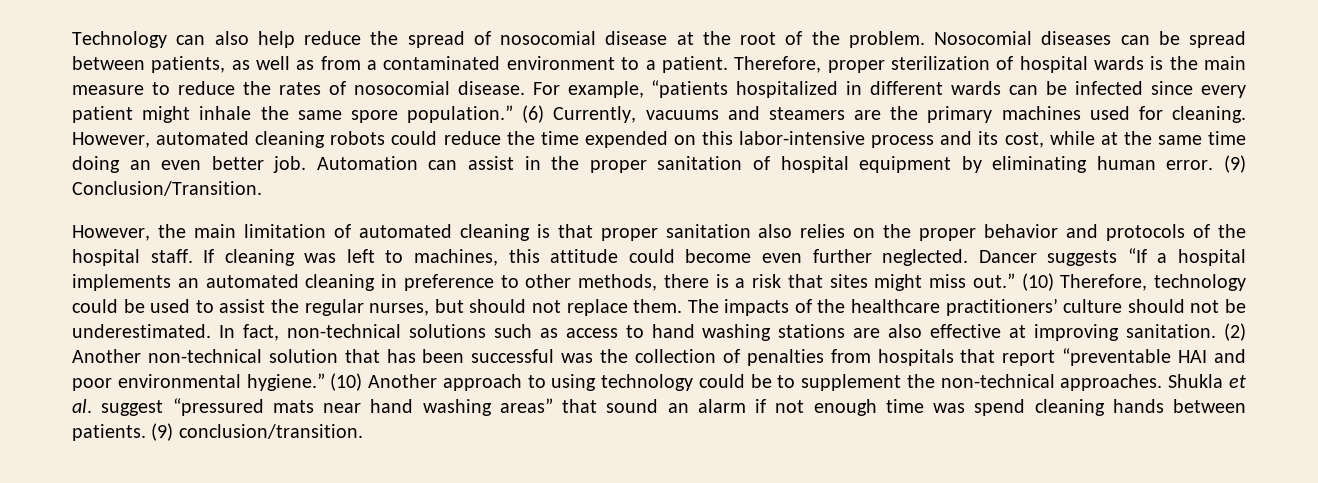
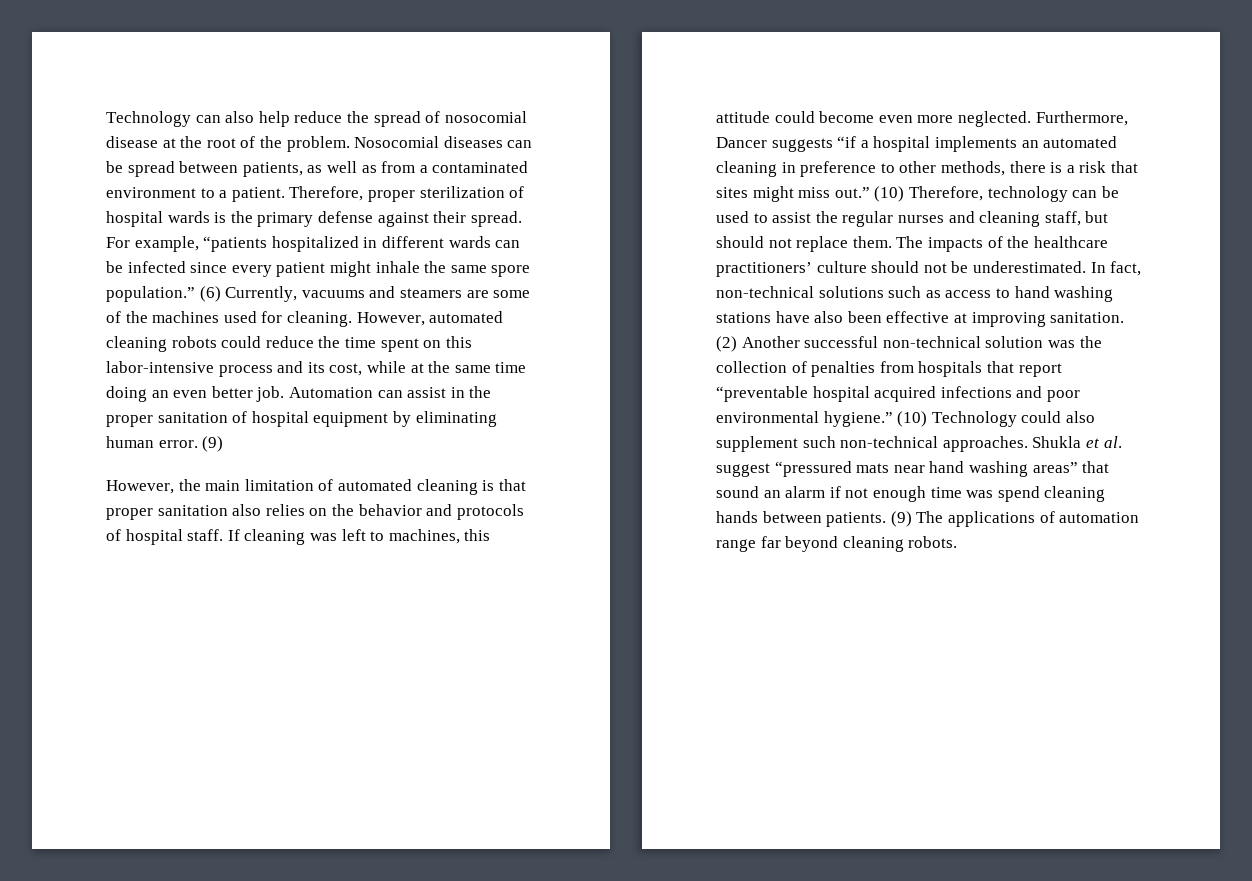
[1204,56,1246,70] [72,81,525,95] main measure to reduce the rates of nosocomial disease. -> [257,211,522,227] primary defense against their spread.
[890,106,993,123] the primary -> [493,290,531,298] [106,311,148,323] some of the
[584,131,668,148] expended -> [380,338,419,352] spent
[72,181,262,196] Conclusion/Transition. -> (224, 444) none
[919,228,977,241] proper -> (354, 510) none
[1218,224,1247,238] the -> (121, 535) none
[812,249,969,266] further neglected. -> [917,111,1128,127] more neglected. Furthermore,
[1127,248,1147,263] “If -> [837,136,857,148] “if
[72,299,118,313] could -> [1072,190,1098,198] can
[369,303,430,316] nurses, -> [897,211,1081,227] nurses and cleaning staff,
[853,324,923,338] are also -> [775,311,882,323] have also been
(141, 356) none -> [804,336,879,348] successful
[344,349,555,363] that has been successful -> (1044, 342) none
[1178,350,1208,363] HAI -> [812,386,1012,402] hospital acquired infections
[368,374,935,391] Another approach to using technology could be to supplement the -> [931,411,1095,427] [716,436,836,452] Technology could also supplement such
[178,424,363,439] conclusion/transition. -> [916,511,1140,527] [716,536,958,552] The applications of automation range far beyond cleaning robots.

